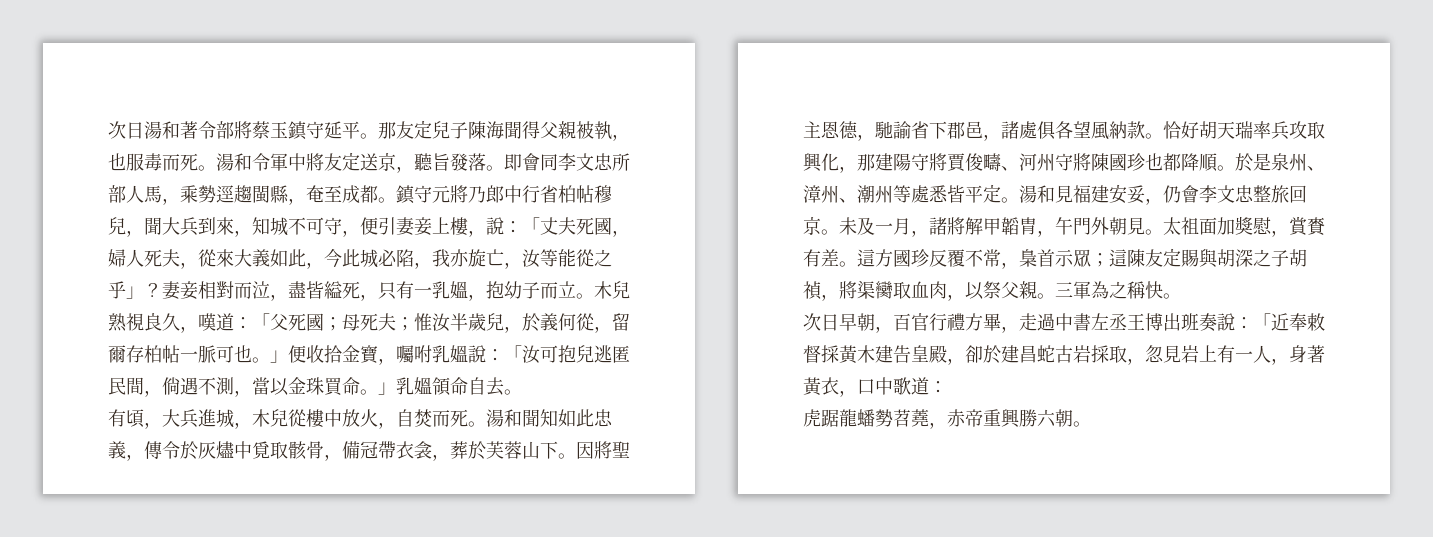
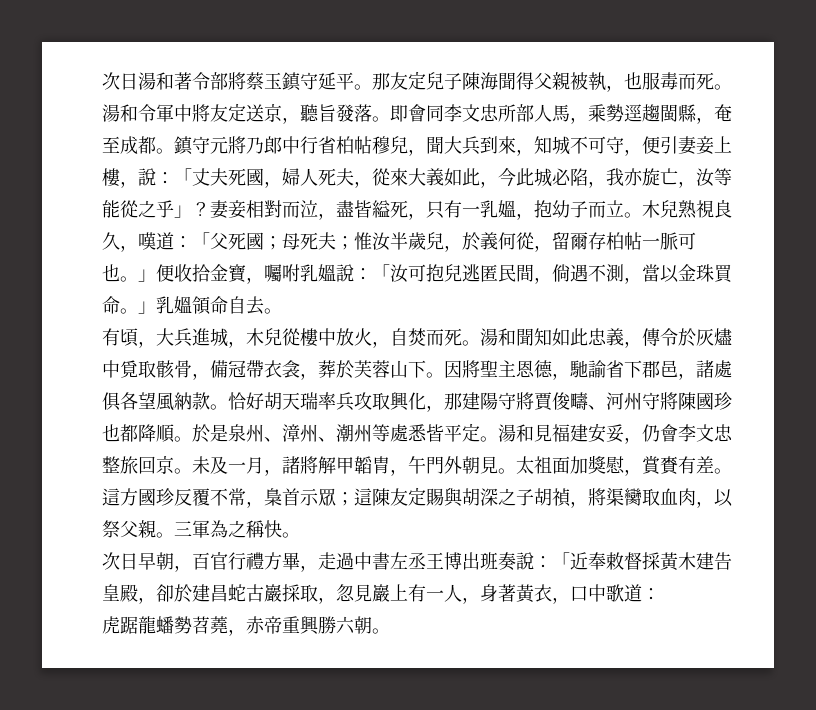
[1073,345,1091,363] 岩 -> [264,584,282,602] 巖
[1181,345,1199,363] 岩 -> [372,584,390,602] 巖

